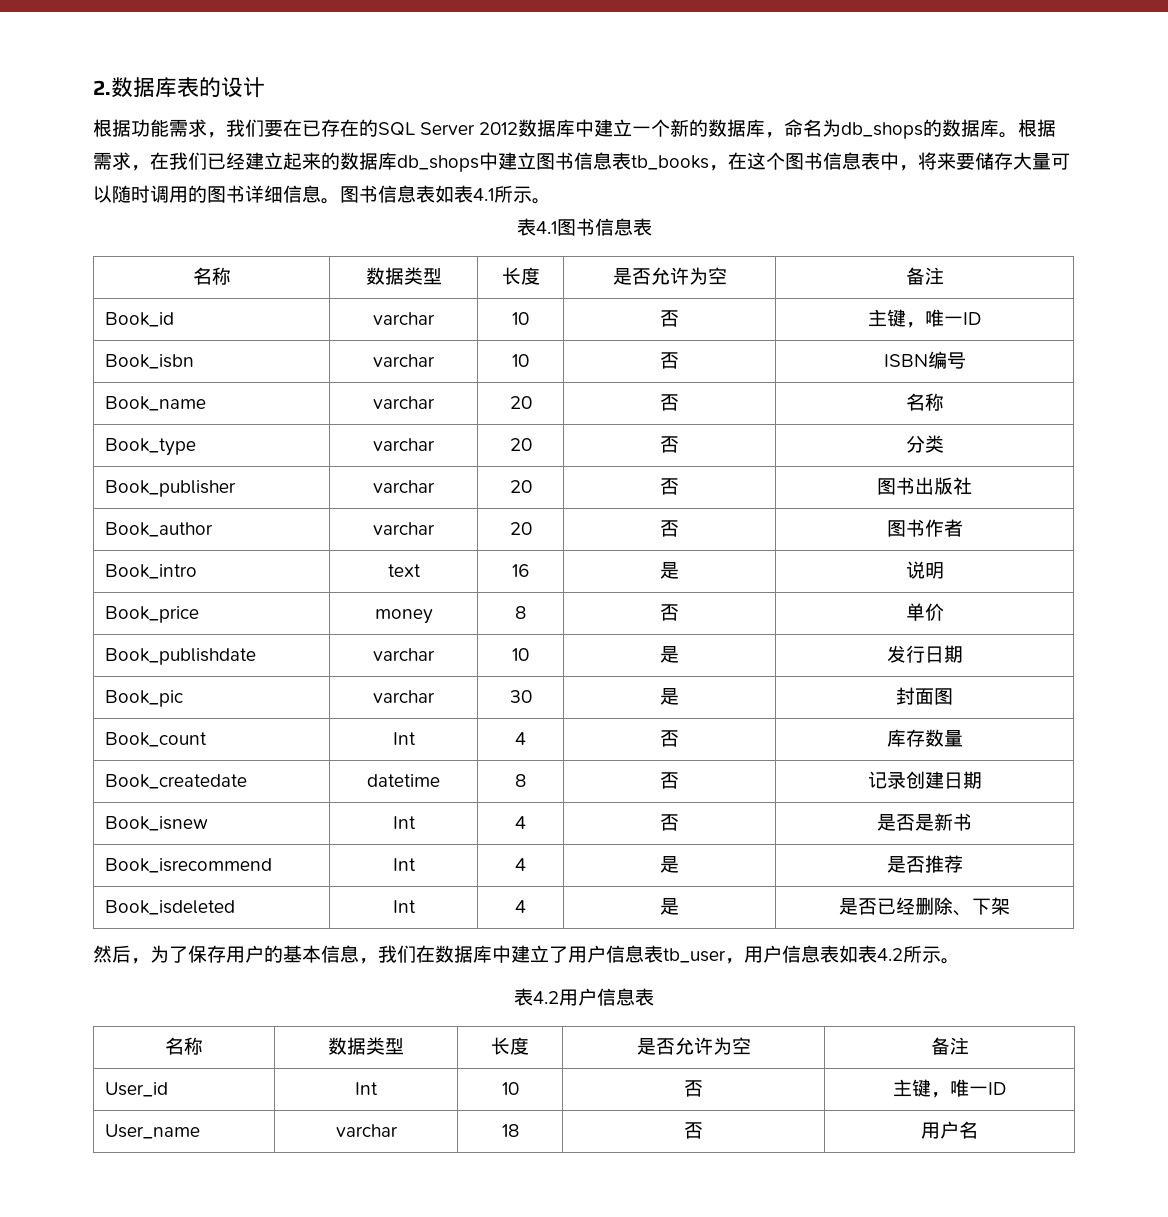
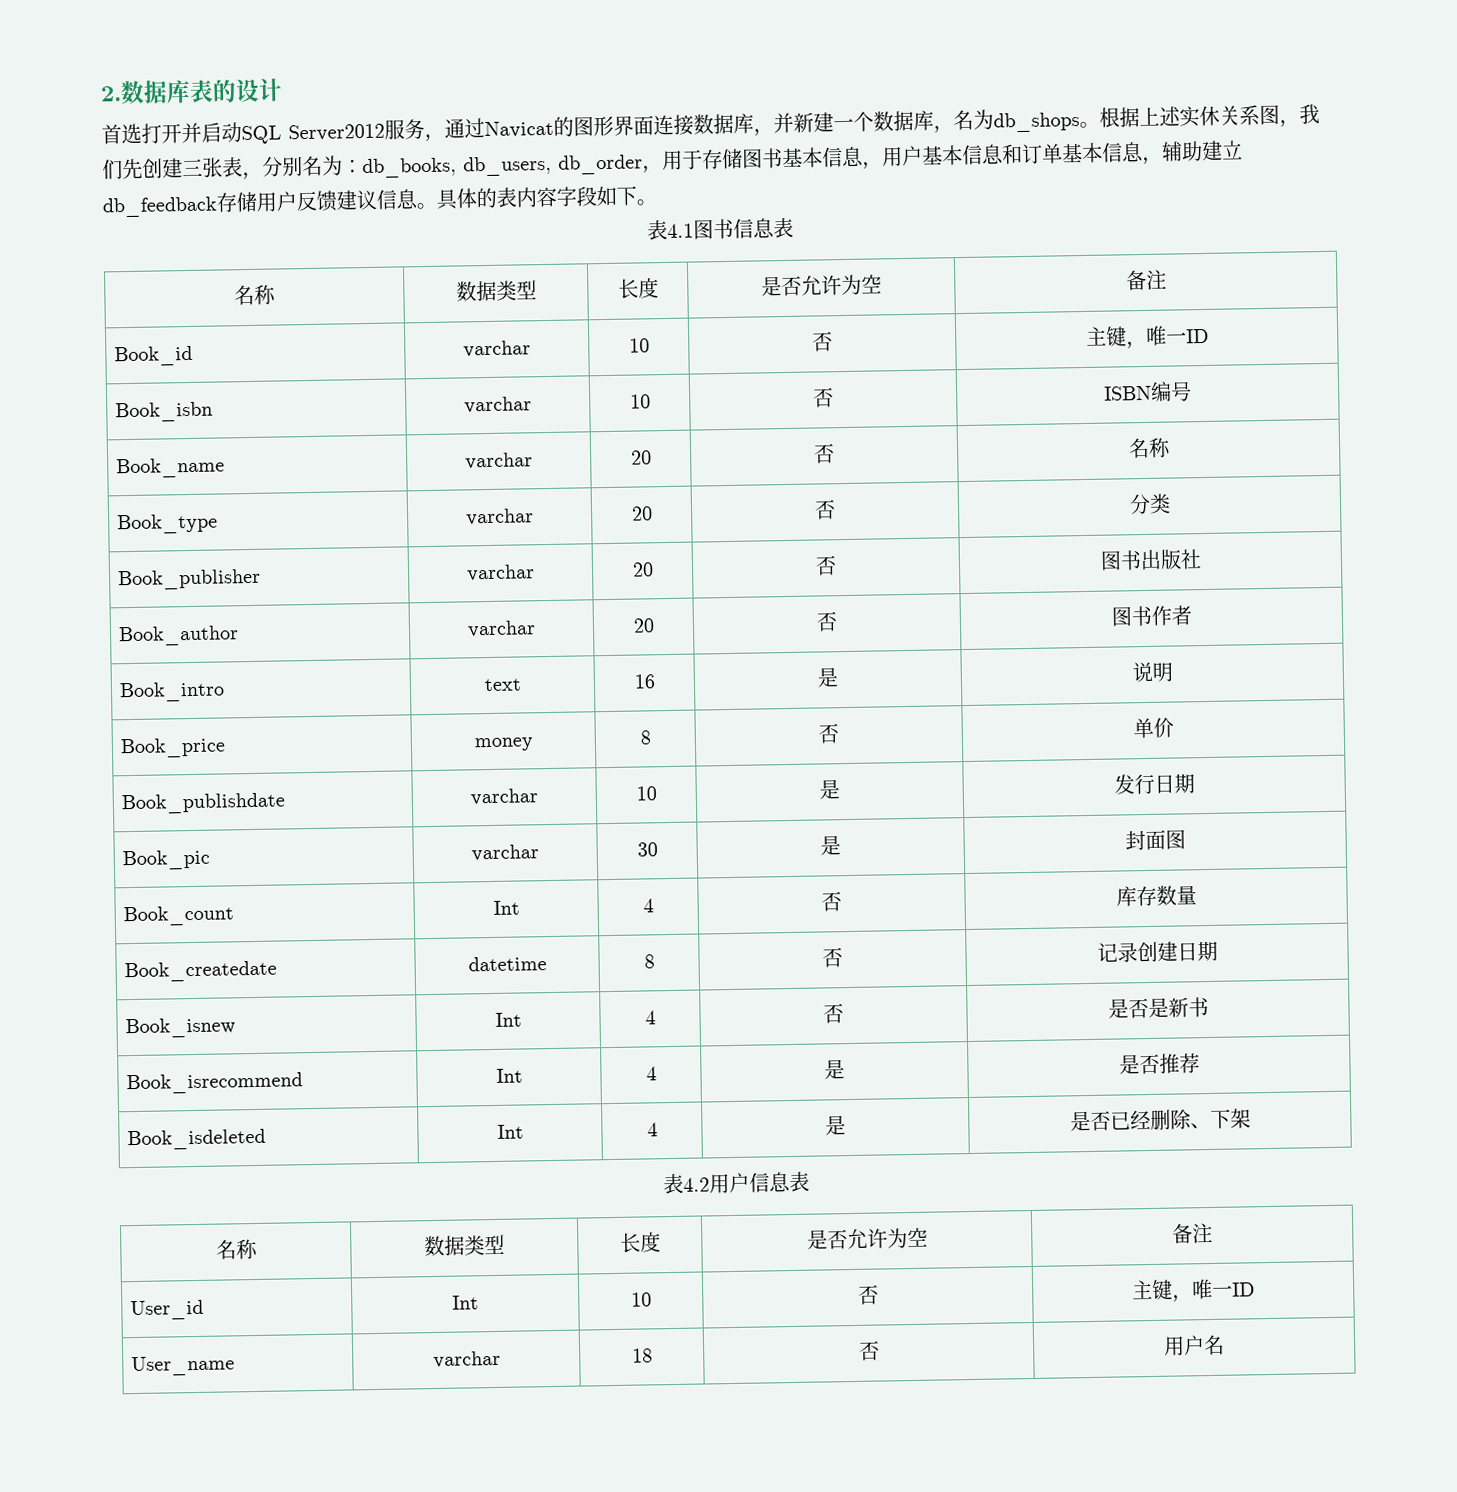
[93,119,1057,139] [93,152,1070,172] [93,185,532,204] 根据功能需求，我们要在已存在的SQL Server 2012数据库中建立一个新的数据库，命名为db_shops的数据库。根据需求，在我们已经建立起来的数据库db_shops中建立图书信息表tb_books，在这个图书信息表中，将来要储存大量可以随时调用的图书详细信息。图书信息表如表4.1所示 -> [101,104,1320,145] [102,140,1243,181] [102,185,637,218] 首选打开并启动SQL Server2012服务，通过Navicat的图形界面连接数据库，并新建一个数据库，名为db_shops。根据上述实休关系图，我们先创建三张表，分别名为：db_books, db_users, db_order，用于存储图书基本信息，用户基本信息和订单基本信息，辅助建立db_feedback存储用户反馈建议信息。具体的表内容字段如下
[93,945,960,964] // 然后，为了保存用户的基本信息，我们在数据库中建立了用户信息表tb_user，用户信息表如表4.2所示。 -> (1251, 1118) none

